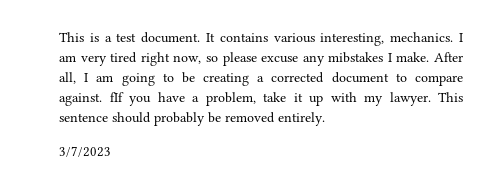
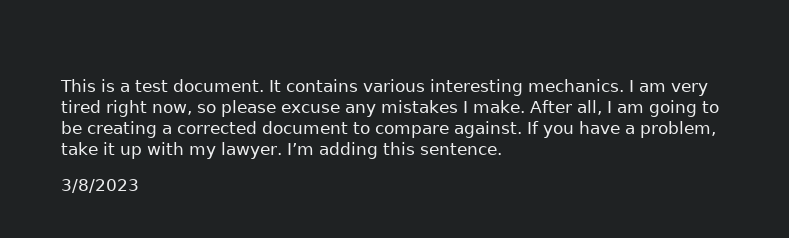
[320,33,385,46] interesting, -> [430,79,523,96] interesting
[328,52,384,63] mibstakes -> [381,100,458,113] mistakes
[109,92,124,102] fIf -> [527,121,539,134] If
[438,92,463,102] [59,112,325,126] [59,146,111,157] This sentence should probably be removed entirely. // 3/7/2023 -> [286,142,502,159] [61,179,139,193] I’m adding this sentence. // 3/8/2023

